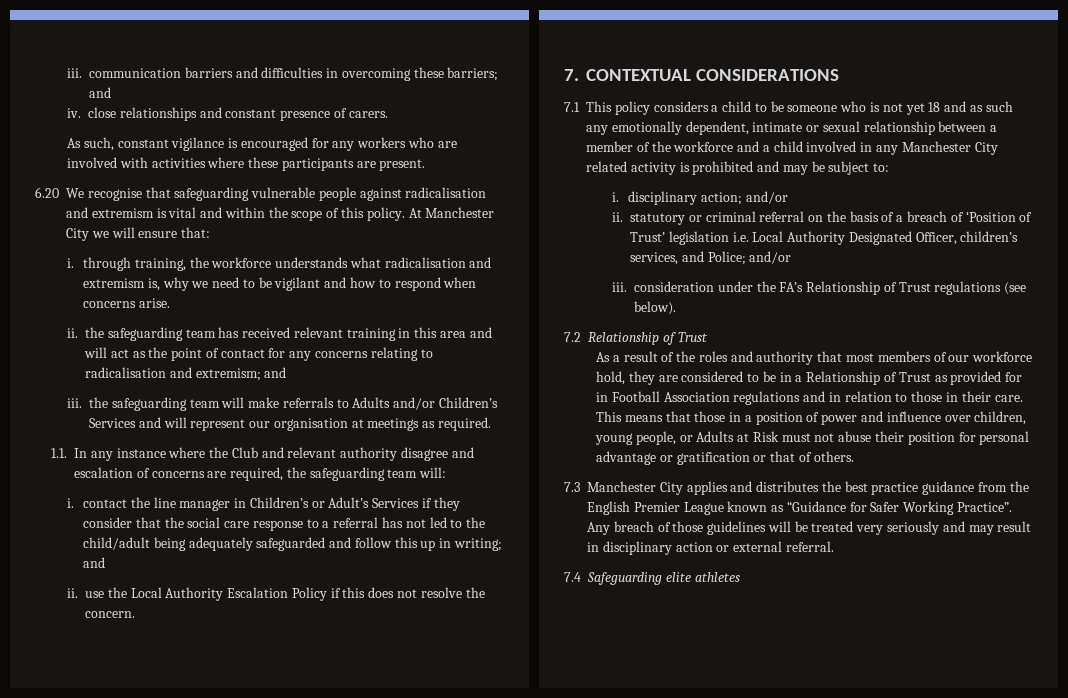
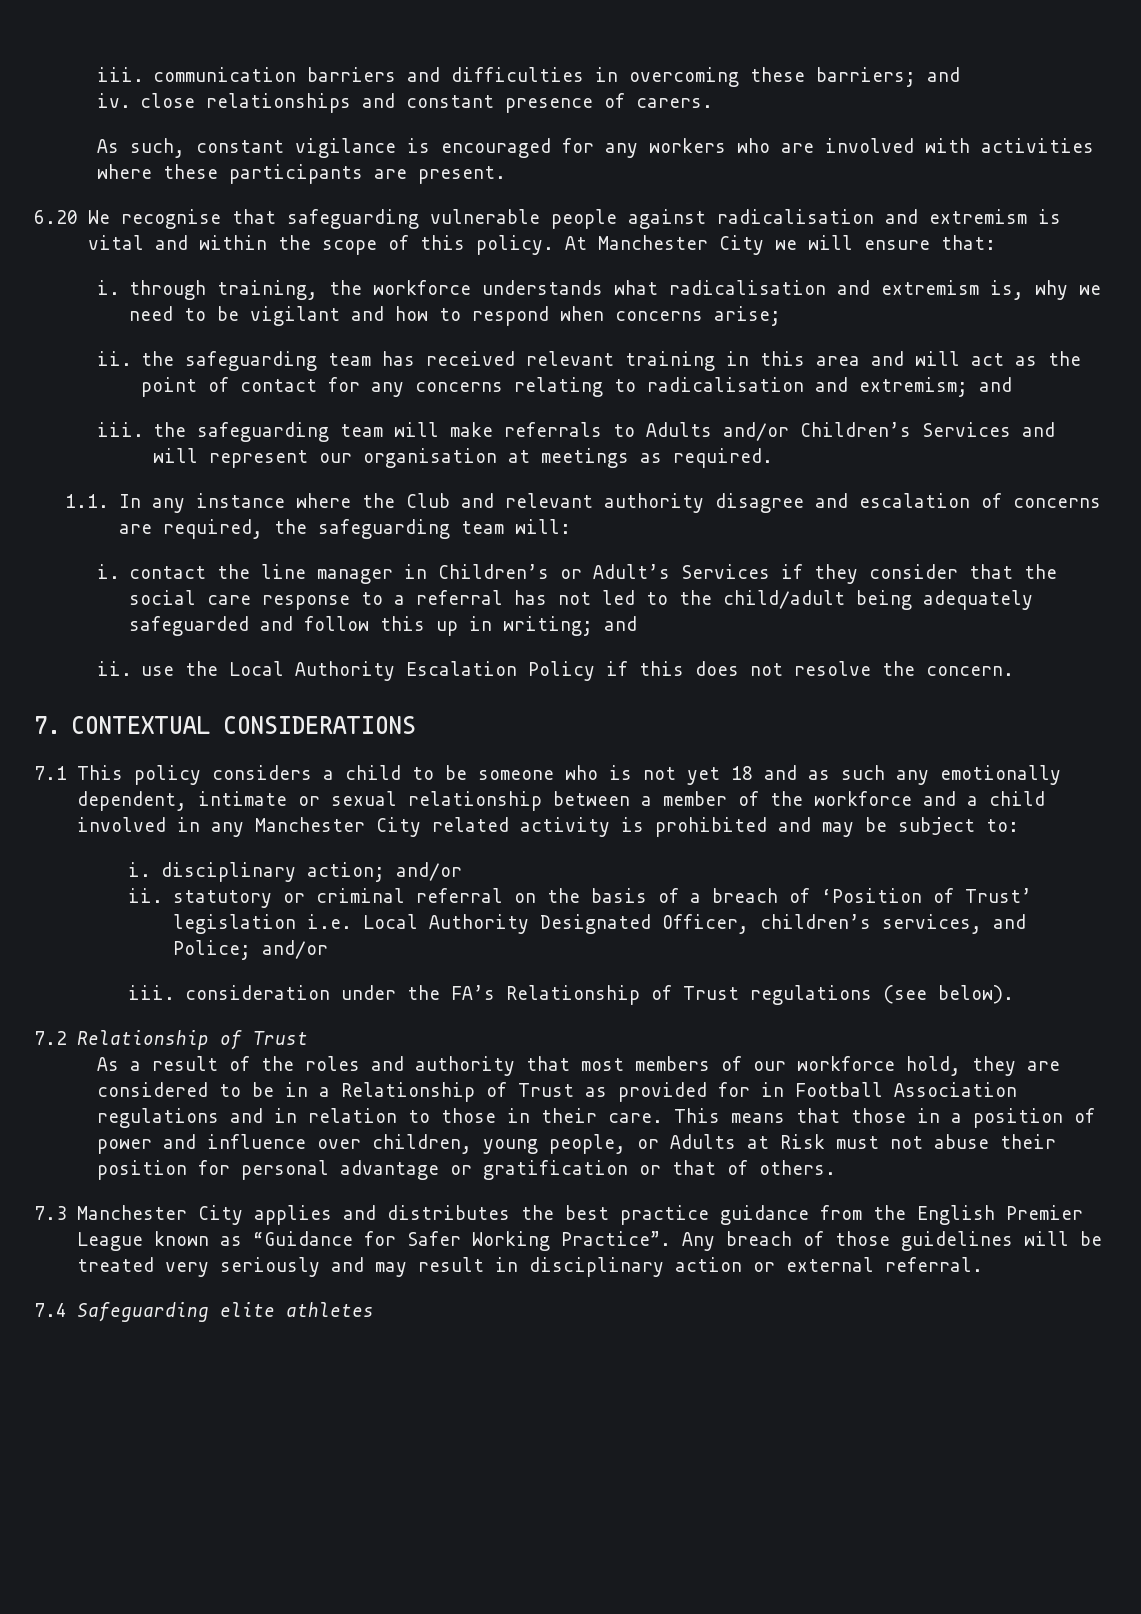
[138,298,170,308] arise. -> [714,306,782,326] arise;

